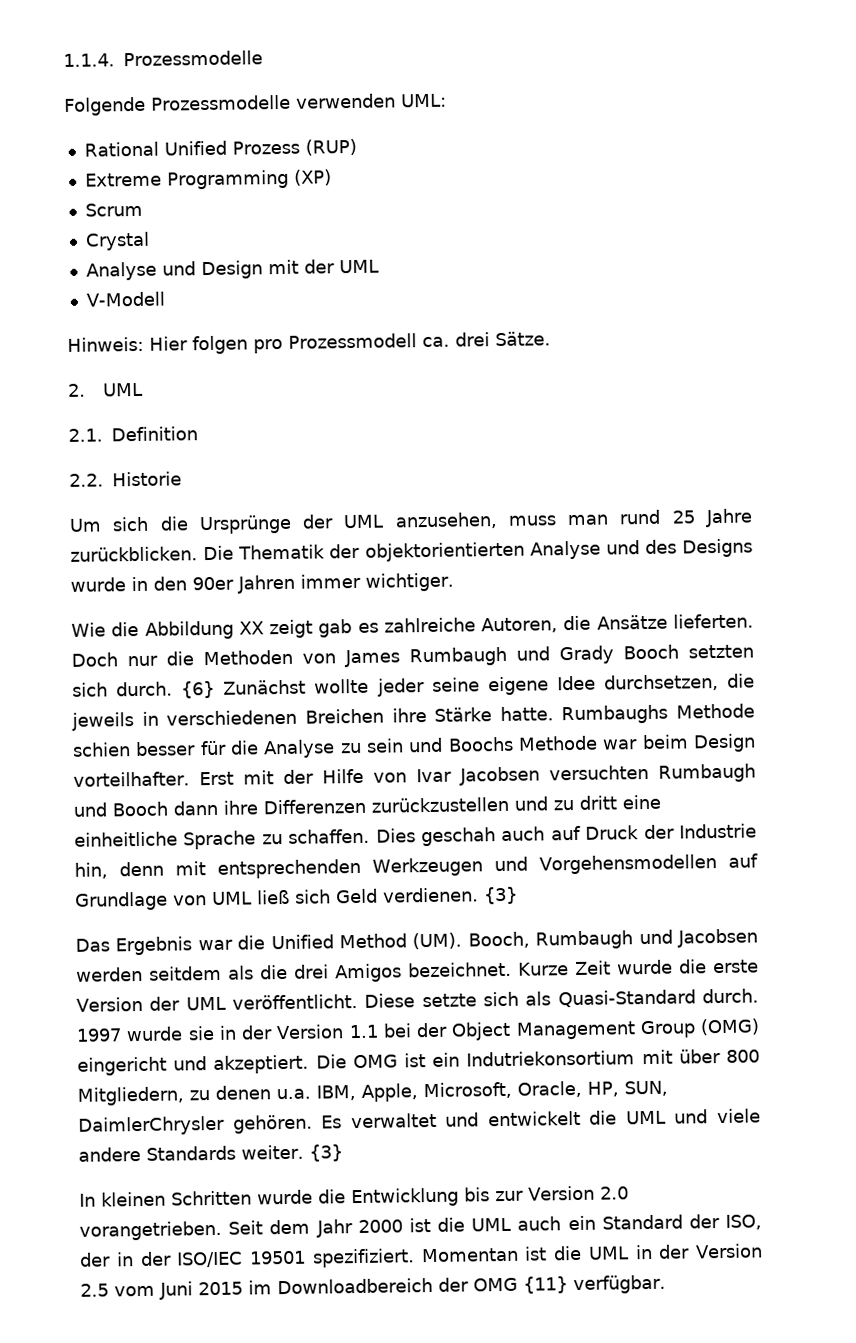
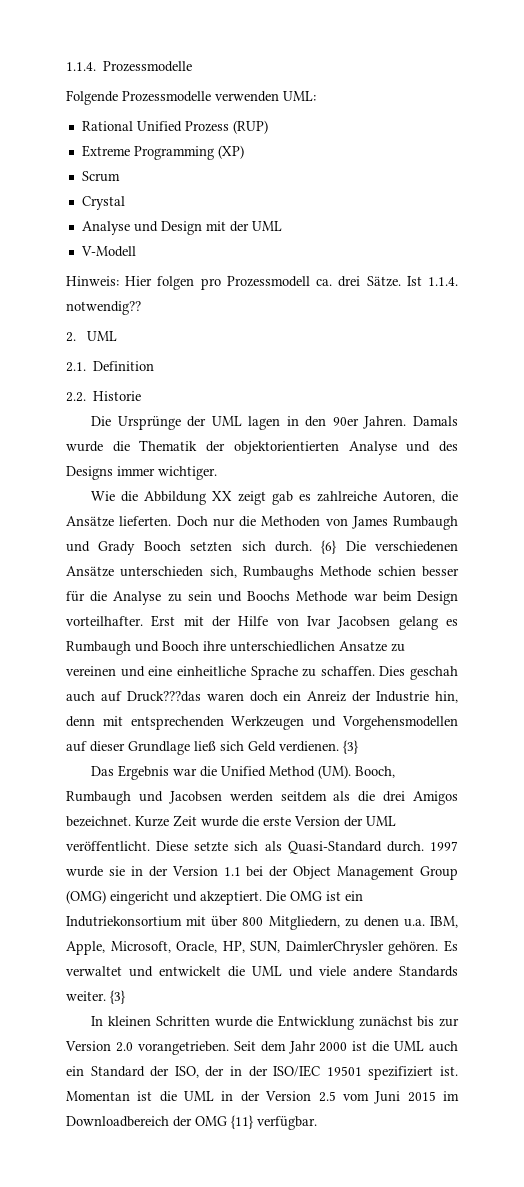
(551, 339) none -> [406,276,459,286] [66,301,141,315] Ist 1.1.4. notwendig??
[69,508,753,535] [70,545,235,562] Um sich die Ursprünge der UML anzusehen, muss man rund 25 Jahre zurückblicken. Die -> [91,416,459,430] [66,441,130,452] Die Ursprünge der UML lagen in den 90er Jahren. Damals wurde die
[70,574,295,594] wurde in den 90er Jahren -> (113, 473) none
[223,673,756,697] [71,706,554,731] Zunächst wollte jeder seine eigene Idee durchsetzen, die jeweils in verschiedenen Breichen ihre Stärke hatte. -> [345,541,458,552] [66,566,237,578] Die verschiedenen Ansätze unterschieden sich,
[549,764,650,781] versuchten -> [398,616,458,630] gelang es
[173,795,617,816] dann ihre Differenzen zurückzustellen und zu dritt -> [203,641,405,652] [66,666,145,677] ihre unterschiedlichen Ansatze zu vereinen und
[585,825,640,840] Druck -> [126,691,347,702] Druck???das waren doch ein Anreiz
[75,891,252,911] Grundlage von UML -> [90,741,190,755] dieser Grundlage
(459, 1197) none -> [358,1016,413,1027] zunächst
[311,1248,415,1268] spezifiziert. -> [368,1066,458,1080] spezifiziert ist.

